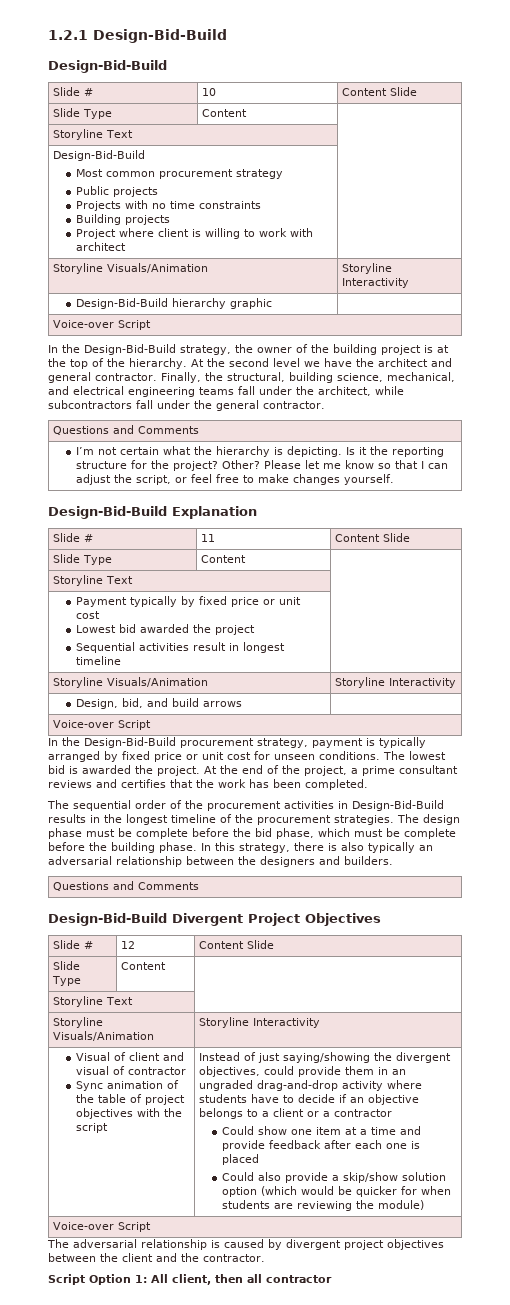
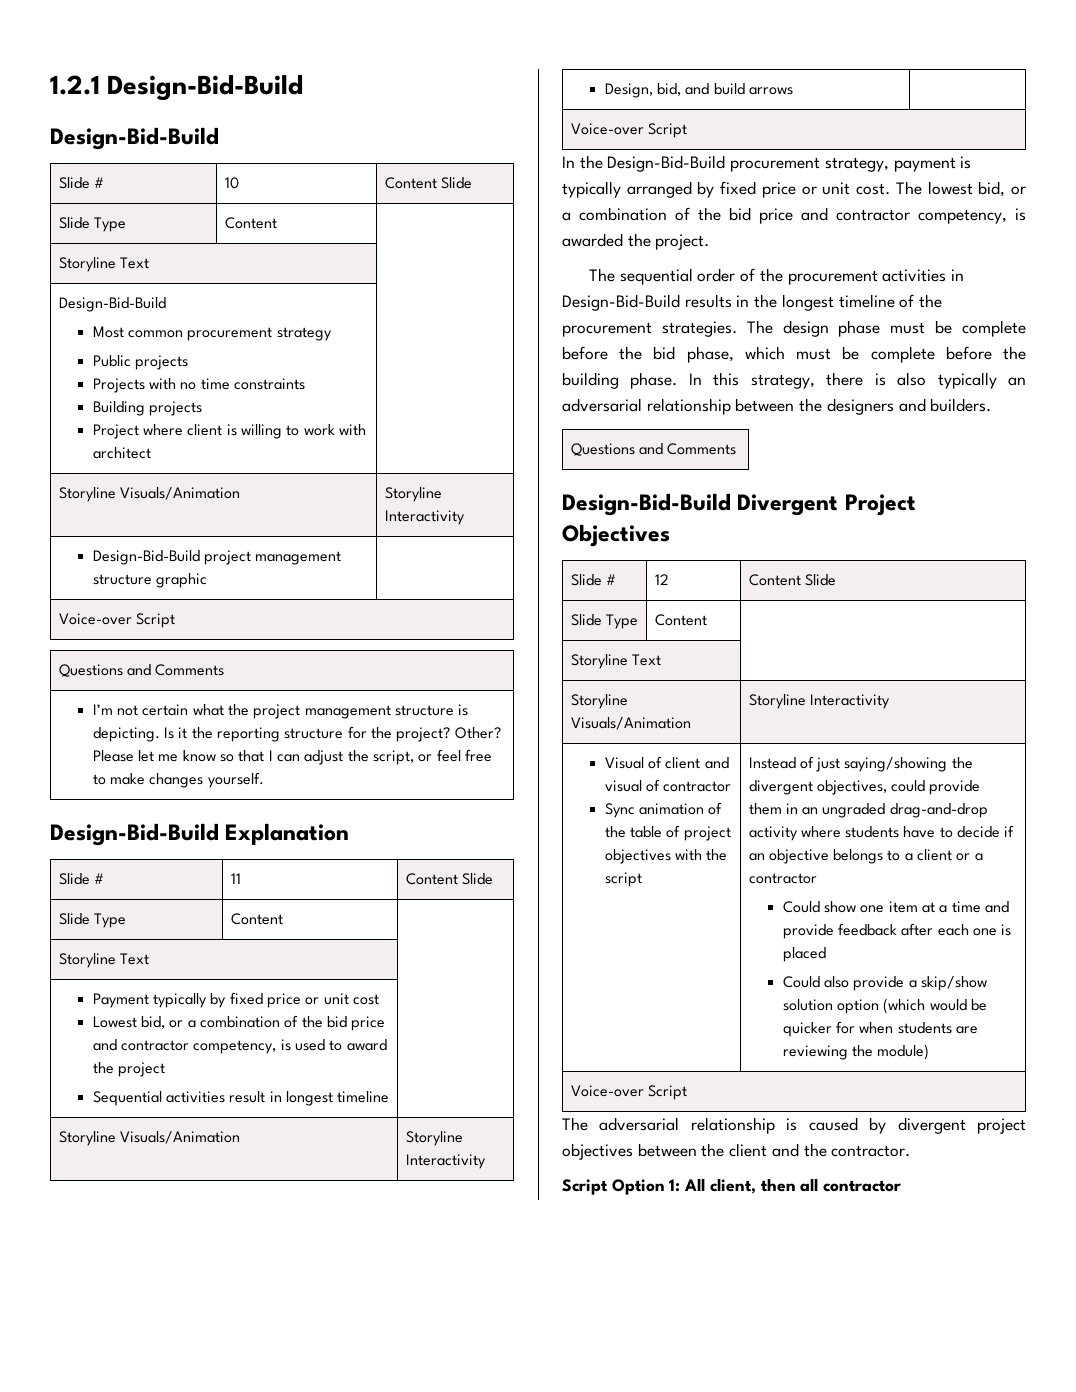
[172,298,227,309] hierarchy -> [204,550,342,565] [92,574,152,585] project management structure
[48,344,449,355] [48,358,452,369] [48,372,455,383] [48,386,404,397] [48,400,325,411] // In the Design-Bid-Build strategy, the owner of the building project is at the top of the hierarchy. At the second level we have the architect and general contractor. Finally, the structural, building science, mechanical, and electrical engineering teams fall under the architect, while subcontractors fall under the general contractor. -> (175, 620) none
[216,446,271,457] hierarchy -> [253,704,455,719] project management structure
[119,624,190,633] bid awarded -> [141,1015,386,1031] [92,1039,387,1054] bid, or a combination of the bid price and contractor competency, is used to award
[227,751,446,760] [48,765,458,776] [48,779,368,790] cost for unseen conditions. The lowest bid is awarded the project. At the end of the project, a prime consultant reviews and certifies that the work has been completed. -> [856,181,1026,197] [562,207,1026,224] [562,233,710,250] cost. The lowest bid, or a combination of the bid price and contractor competency, is awarded the project.

